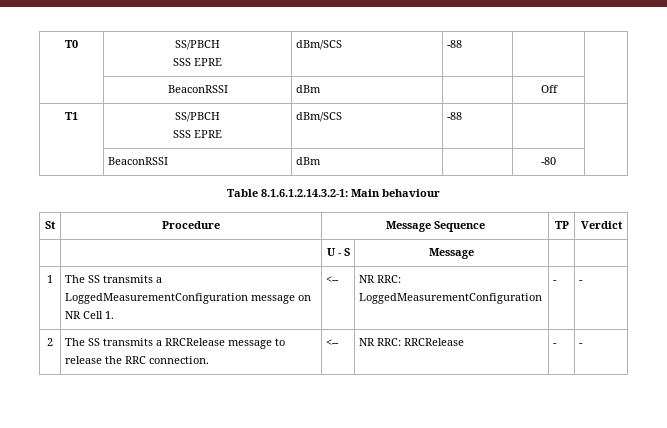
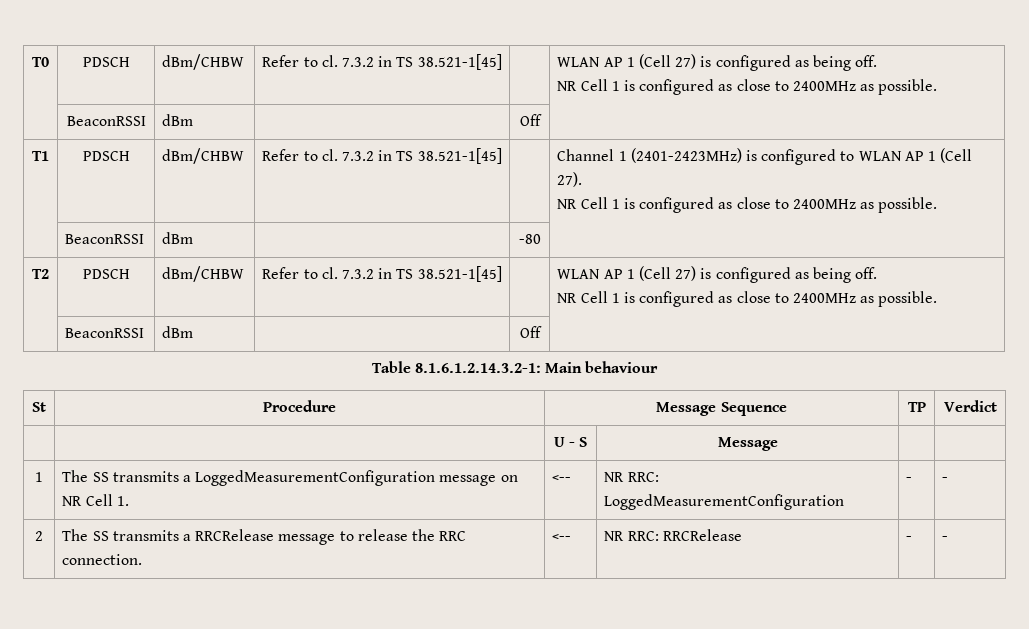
[174,40,220,50] [172,58,222,66] [296,40,343,50] [447,40,463,48] [167,85,228,93] [296,85,322,93] [540,85,558,93] [65,112,78,120] [174,112,220,122] [172,130,222,138] [296,112,343,122] [447,112,463,120] [108,157,169,165] [296,157,322,165] [541,157,556,165] SS/PBCH // SSS EPRE | dBm/SCS | -88 | | // | BeaconRSSI | dBm | | Off | // T1 | SS/PBCH // SSS EPRE | dBm/SCS | -88 | | // | BeaconRSSI | dBm | | -80 -> [82,57,130,67] [162,54,245,70] [262,54,502,70] [557,54,878,71] [557,79,938,95] [66,116,146,126] [162,114,194,126] [519,114,542,126] [32,151,49,161] [82,151,130,161] [162,148,245,164] [262,148,502,164] [557,148,973,165] [557,172,583,187] [557,197,938,213] [65,234,145,244] [162,232,194,244] [518,234,541,244] [32,269,49,279] [82,269,130,279] [162,266,245,282] [262,266,502,282] [557,266,878,283] [557,291,938,307] [65,328,145,338] [162,326,194,338] [519,326,542,338] PDSCH | dBm/CHBW | Refer to cl. 7.3.2 in TS 38.521-1[45] | | WLAN AP 1 (Cell 27) is configured as being off. // NR Cell 1 is configured as close to 2400MHz as possible. // | BeaconRSSI | dBm | | Off | // T1 | PDSCH | dBm/CHBW | Refer to cl. 7.3.2 in TS 38.521-1[45] | | Channel 1 (2401-2423MHz) is configured to WLAN AP 1 (Cell 27). // NR Cell 1 is configured as close to 2400MHz as possible. // | BeaconRSSI | dBm | | -80 | // T2 | PDSCH | dBm/CHBW | Refer to cl. 7.3.2 in TS 38.521-1[45] | | WLAN AP 1 (Cell 27) is configured as being off. // NR Cell 1 is configured as close to 2400MHz as possible. // | BeaconRSSI | dBm | | Off

